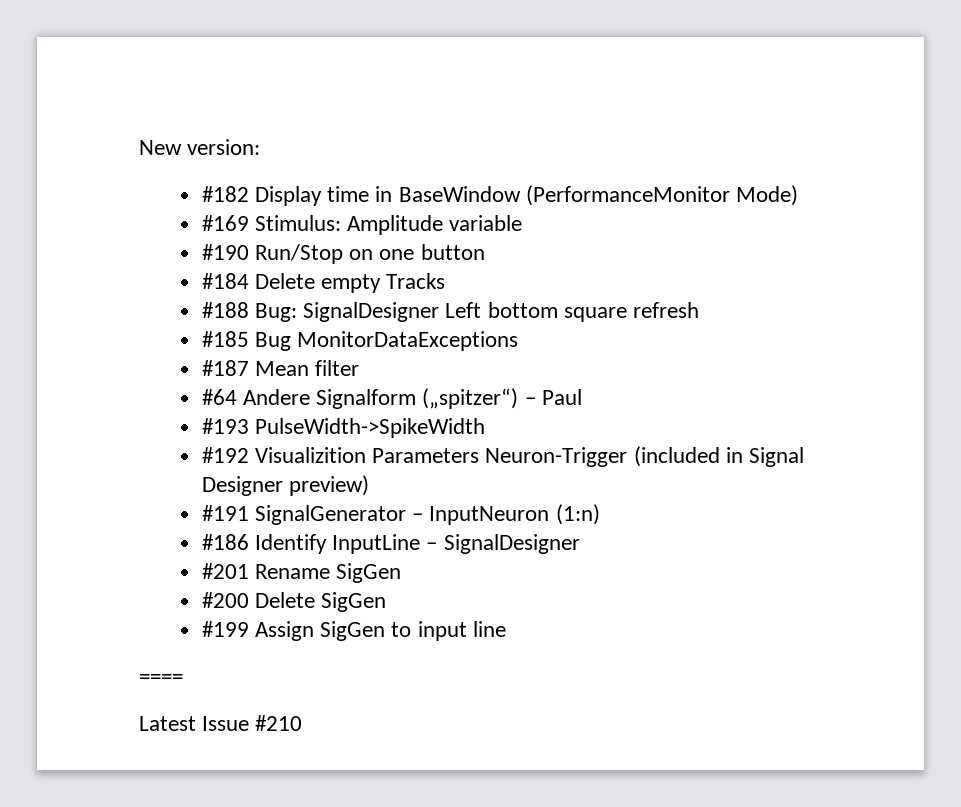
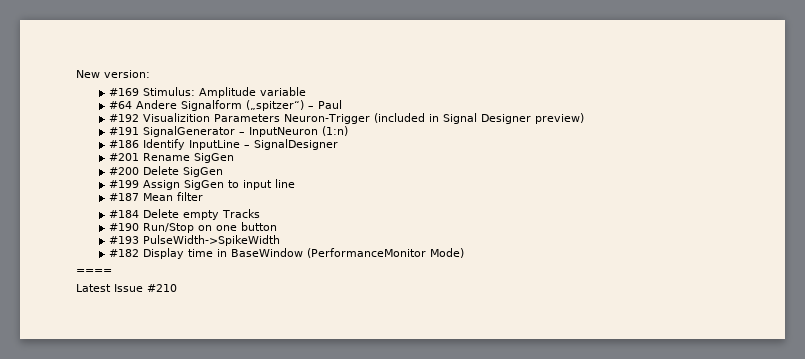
[201,185,798,206] [201,215,523,235] [201,244,485,264] [201,273,446,293] [201,302,699,322] [201,331,519,351] [201,360,360,376] #182 Display time in BaseWindow (PerformanceMonitor Mode) // #169 Stimulus: Amplitude variable // #190 Run/Stop on one button // #184 Delete empty Tracks // #188 Bug: SignalDesigner Left bottom square refresh // #185 Bug MonitorDataExceptions // #187 Mean filter -> [108,87,306,98] #169 Stimulus: Amplitude variable
[201,418,485,438] // #193 PulseWidth->SpikeWidth -> (342, 104) none
(506, 629) none -> [108,192,203,201] [108,209,260,220] [108,222,277,233] [108,235,280,246] [108,248,464,259] // #187 Mean filter // #184 Delete empty Tracks // #190 Run/Stop on one button // #193 PulseWidth->SpikeWidth // #182 Display time in BaseWindow (PerformanceMonitor Mode)

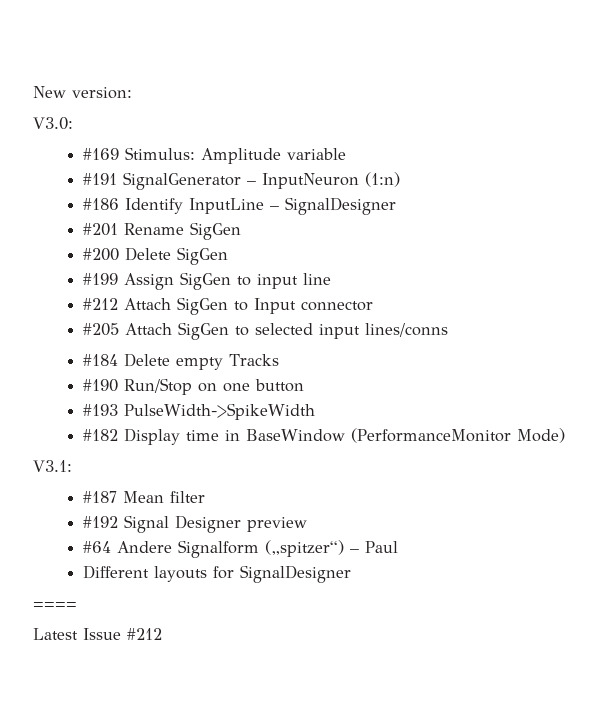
(150, 74) none -> [33,117,73,130] // V3.0:
[108,100,342,111] [108,113,584,124] // #64 Andere Signalform („spitzer“) – Paul // #192 Visualizition Parameters Neuron-Trigger (included in Signal Designer preview) -> (346, 154) none
[108,192,203,201] #187 Mean filter -> [82,297,373,315] [82,322,448,340] #212 Attach SigGen to Input connector // #205 Attach SigGen to selected input lines/conns
(464, 253) none -> [33,460,72,472] [82,491,205,503] [82,515,307,533] [82,540,398,558] [82,565,351,583] // V3.1: // #187 Mean filter // #192 Signal Designer preview // #64 Andere Signalform („spitzer“) – Paul // Different layouts for SignalDesigner
[147,284,177,292] #210 -> [127,628,162,640] #212

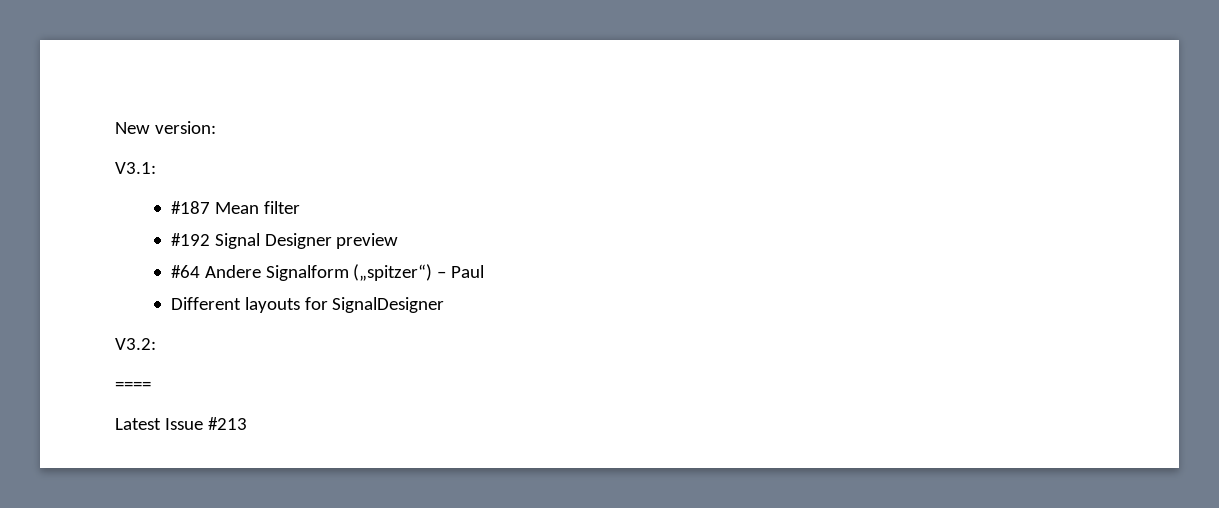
[33,117,73,130] [82,147,346,164] [82,172,400,190] [82,197,396,215] [82,222,241,240] [82,247,228,265] [82,272,331,290] [82,297,373,315] [82,322,448,340] [82,353,279,370] [82,378,304,395] [82,403,315,420] [82,428,565,445] // V3.0: // #169 Stimulus: Amplitude variable // #191 SignalGenerator – InputNeuron (1:n) // #186 Identify InputLine – SignalDesigner // #201 Rename SigGen // #200 Delete SigGen // #199 Assign SigGen to input line // #212 Attach SigGen to Input connector // #205 Attach SigGen to selected input lines/conns // #184 Delete empty Tracks // #190 Run/Stop on one button // #193 PulseWidth->SpikeWidth // #182 Display time in BaseWindow (PerformanceMonitor Mode) -> (216, 127) none
(351, 574) none -> [115,338,156,350] // V3.2:
[127,628,162,640] #212 -> [207,417,247,430] #213

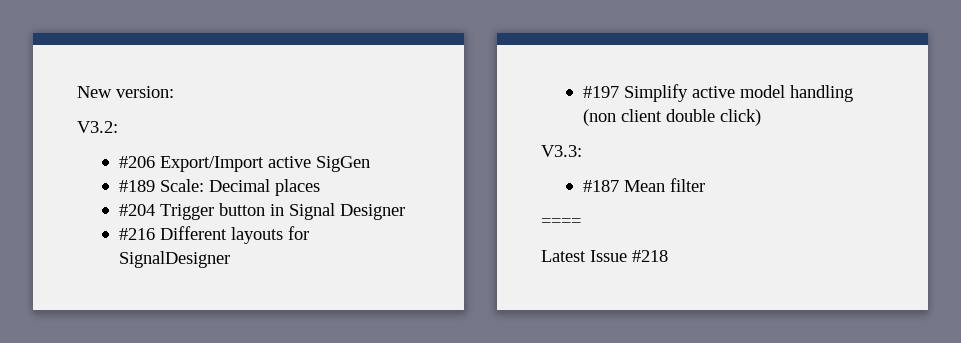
[115,162,156,174] [170,201,300,214] [170,233,399,249] [170,264,485,281] [170,297,445,313] [115,338,156,350] V3.1: // #187 Mean filter // #192 Signal Designer preview // #64 Andere Signalform („spitzer“) – Paul // Different layouts for SignalDesigner // V3.2: -> [77,121,118,133] [118,156,370,172] [118,179,320,196] [118,203,405,220] [118,226,309,244] [118,251,230,268] [582,84,853,102] [582,109,761,126] [541,145,582,157] [582,178,705,192] V3.2: // #206 Export/Import active SigGen // #189 Scale: Decimal places // #204 Trigger button in Signal Designer // #216 Different layouts for SignalDesigner // #197 Simplify active model handling (non client double click) // V3.3: // #187 Mean filter
[207,417,247,430] #213 -> [632,250,668,262] #218

